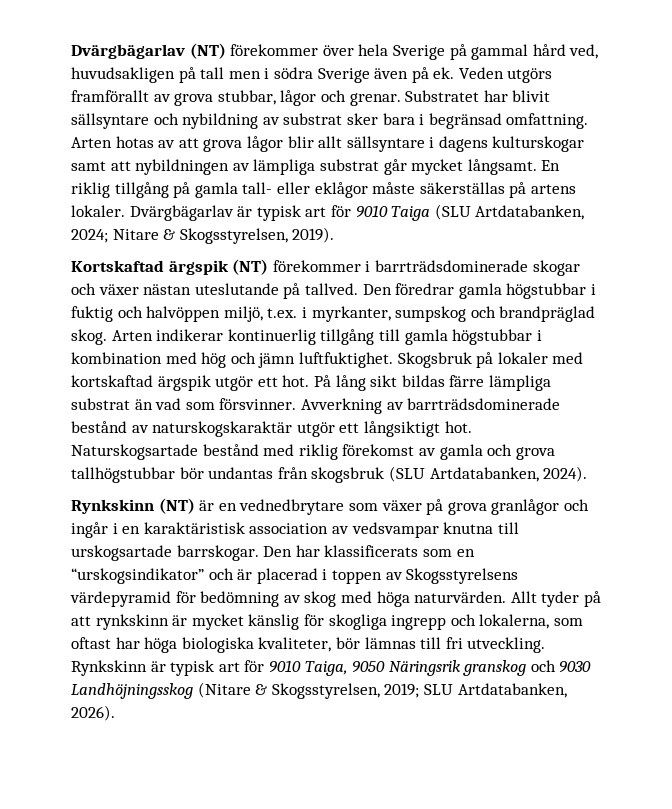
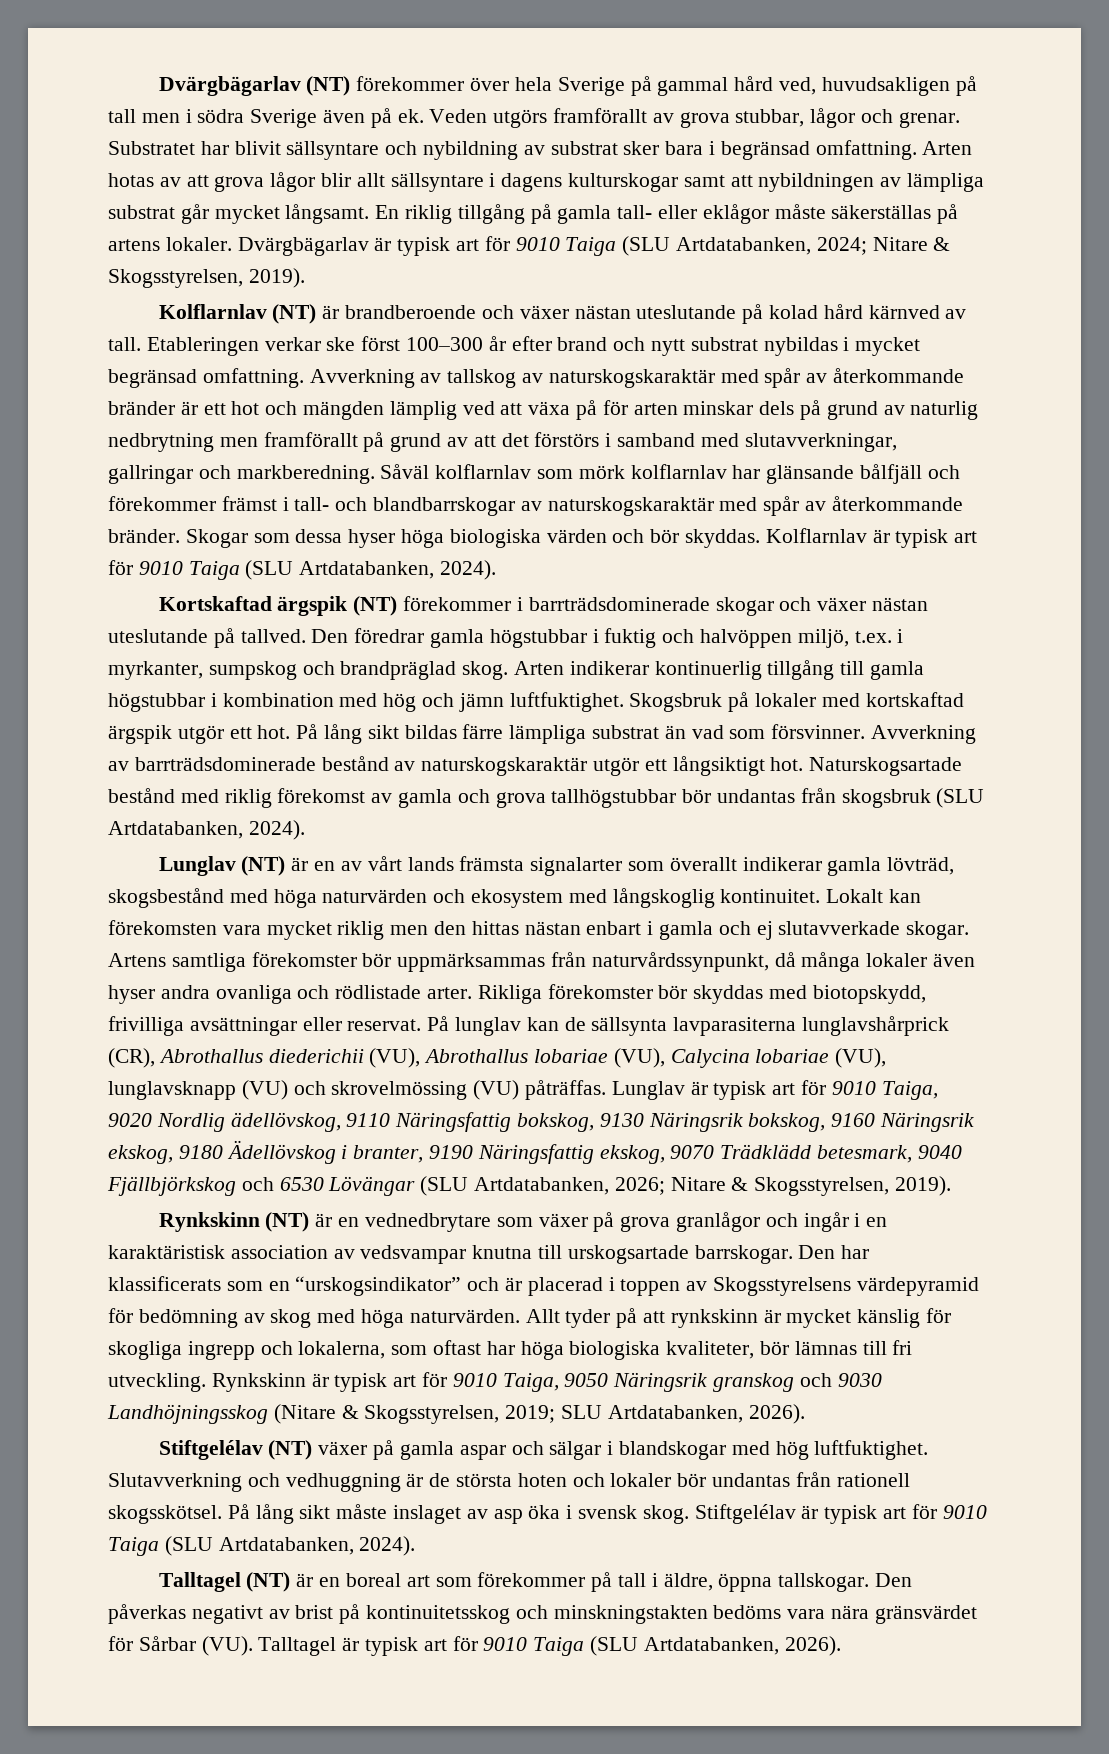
(335, 235) none -> [158,304,967,324] [108,336,921,356] [108,368,965,388] [108,400,979,420] [108,432,897,452] [108,464,960,484] [108,496,963,516] [108,528,978,548] [108,560,497,580] // Kolflarnlav (NT) är brandberoende och växer nästan uteslutande på kolad hård kärnved av tall. Etableringen verkar ske först 100–300 år efter brand och nytt substrat nybildas i mycket begränsad omfattning. Avverkning av tallskog av naturskogskaraktär med spår av återkommande bränder är ett hot och mängden lämplig ved att växa på för arten minskar dels på grund av naturlig nedbrytning men framförallt på grund av att det förstörs i samband med slutavverkningar, gallringar och markberedning. Såväl kolflarnlav som mörk kolflarnlav har glänsande bålfjäll och förekommer främst i tall- och blandbarrskogar av naturskogskaraktär med spår av återkommande bränder. Skogar som dessa hyser höga biologiska värden och bör skyddas. Kolflarnlav är typisk art för 9010 Taiga (SLU Artdatabanken, 2024).
(588, 474) none -> [158,856,955,876] [108,888,922,908] [108,920,970,940] [108,952,976,972] [108,984,926,1004] [108,1016,950,1036] [108,1048,887,1068] [108,1080,938,1100] [108,1112,975,1132] [108,1140,962,1164] [107,1176,952,1196] // Lunglav (NT) är en av vårt lands främsta signalarter som överallt indikerar gamla lövträd, skogsbestånd med höga naturvärden och ekosystem med långskoglig kontinuitet. Lokalt kan förekomsten vara mycket riklig men den hittas nästan enbart i gamla och ej slutavverkade skogar. Artens samtliga förekomster bör uppmärksammas från naturvårdssynpunkt, då många lokaler även hyser andra ovanliga och rödlistade arter. Rikliga förekomster bör skyddas med biotopskydd, frivilliga avsättningar eller reservat. På lunglav kan de sällsynta lavparasiterna lunglavshårprick (CR), Abrothallus diederichii (VU), Abrothallus lobariae (VU), Calycina lobariae (VU), lunglavsknapp (VU) och skrovelmössing (VU) påträffas. Lunglav är typisk art för 9010 Taiga, 9020 Nordlig ädellövskog, 9110 Näringsfattig bokskog, 9130 Näringsrik bokskog, 9160 Näringsrik ekskog, 9180 Ädellövskog i branter, 9190 Näringsfattig ekskog, 9070 Trädklädd betesmark, 9040 Fjällbjörkskog och 6530 Lövängar (SLU Artdatabanken, 2026; Nitare & Skogsstyrelsen, 2019).
(115, 713) none -> [158,1440,929,1460] [108,1472,910,1492] [108,1504,987,1524] [108,1536,416,1556] [158,1572,912,1592] [108,1604,977,1624] [108,1636,841,1656] // Stiftgelélav (NT) växer på gamla aspar och sälgar i blandskogar med hög luftfuktighet. Slutavverkning och vedhuggning är de största hoten och lokaler bör undantas från rationell skogsskötsel. På lång sikt måste inslaget av asp öka i svensk skog. Stiftgelélav är typisk art för 9010 Taiga (SLU Artdatabanken, 2024). // Talltagel (NT) är en boreal art som förekommer på tall i äldre, öppna tallskogar. Den påverkas negativt av brist på kontinuitetsskog och minskningstakten bedöms vara nära gränsvärdet för Sårbar (VU). Talltagel är typisk art för 9010 Taiga (SLU Artdatabanken, 2026).

